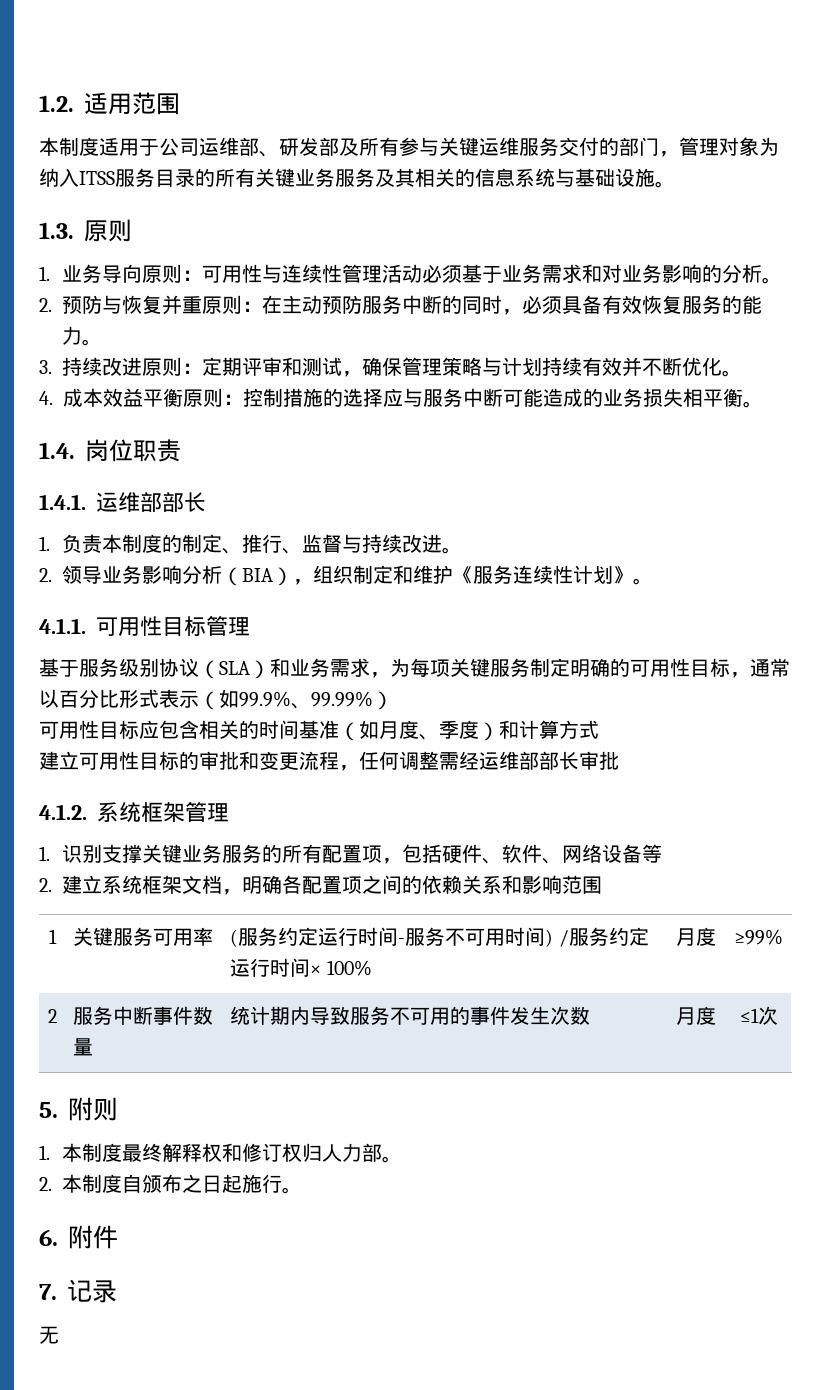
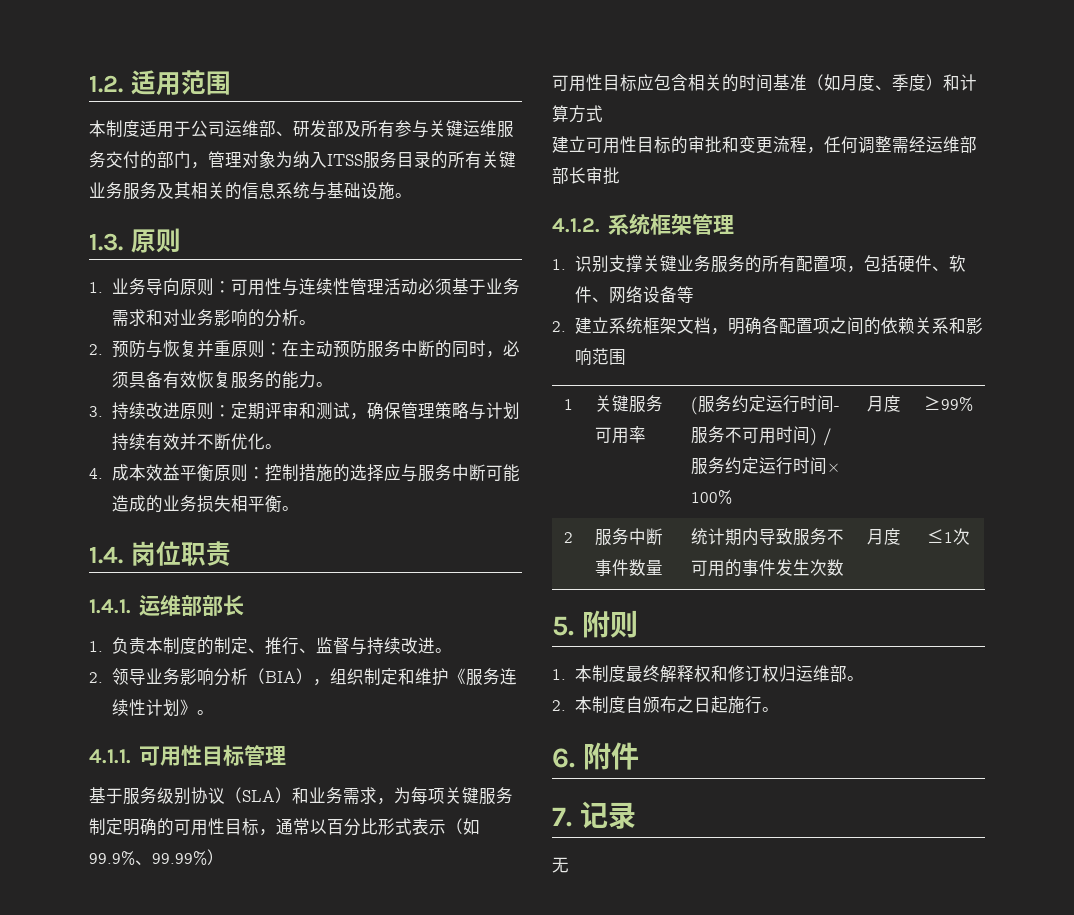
[322,1143,363,1162] 人力 -> [795,665,830,682] 运维

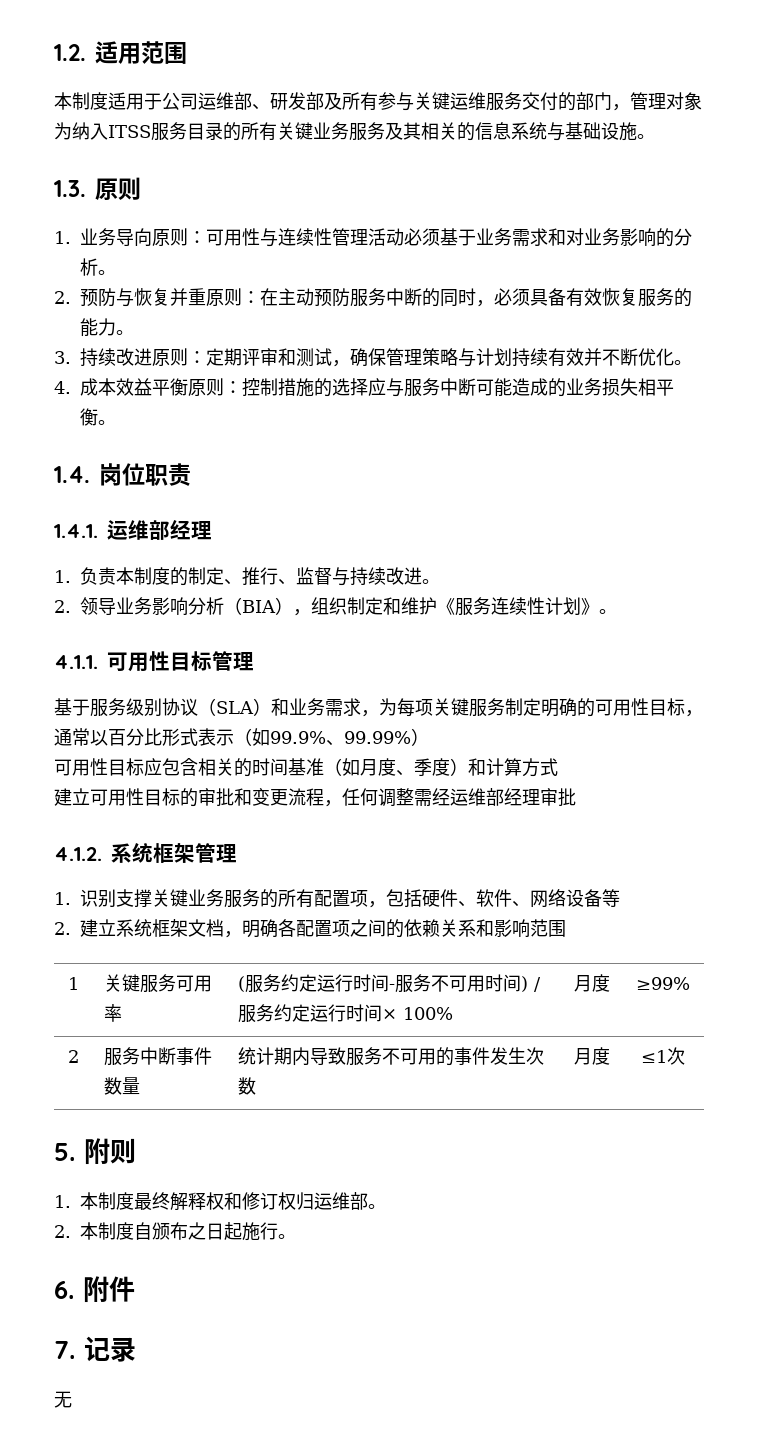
[202,595,245,616] 部长 -> [170,520,212,540] 经理
[552,167,586,184] 部长 -> [504,788,540,806] 经理

